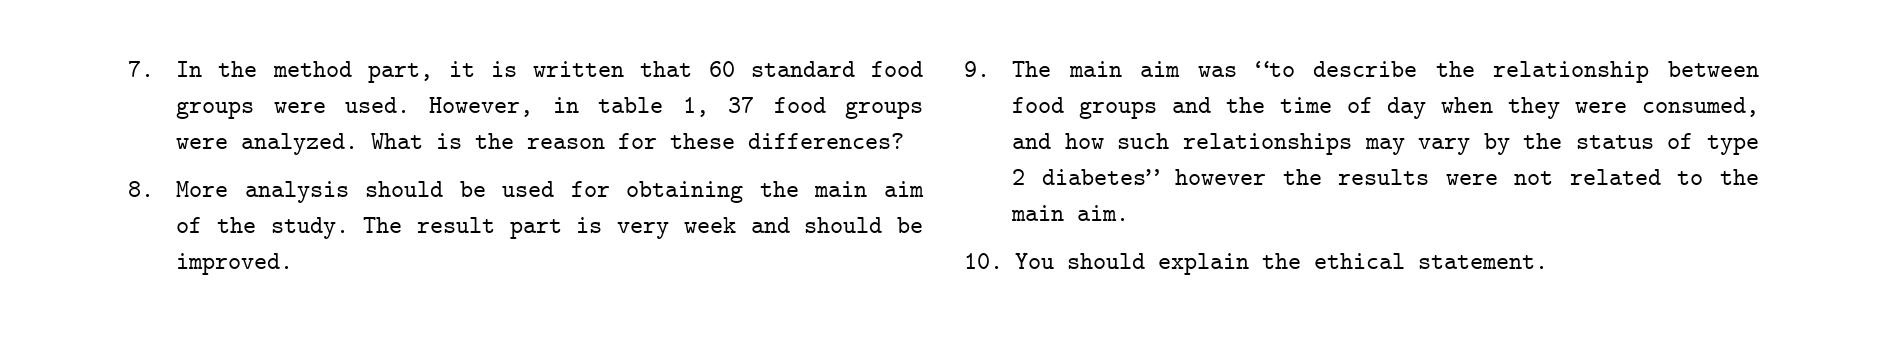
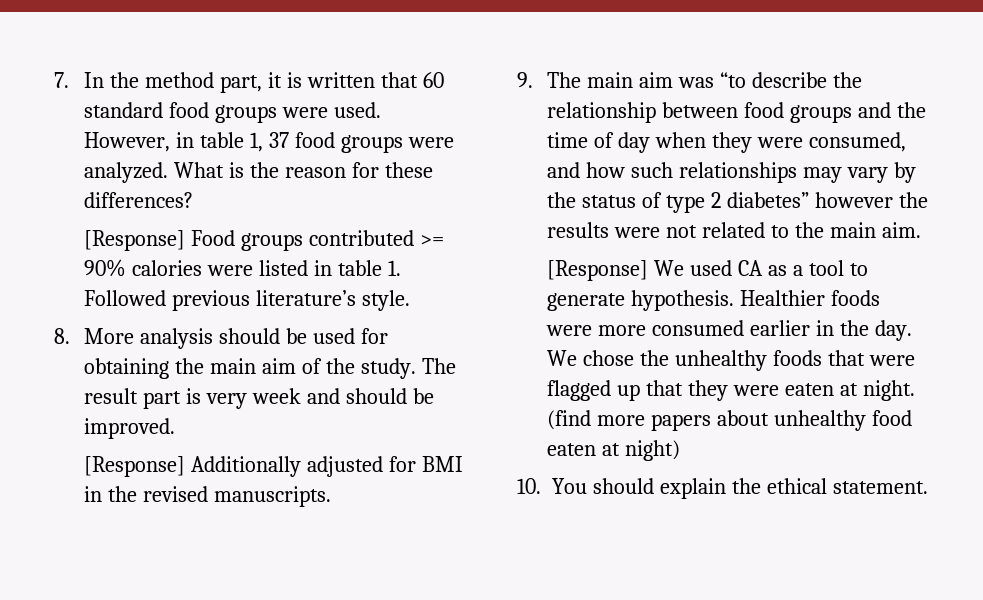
(905, 141) none -> [84,230,444,251] [84,259,401,277] [84,290,411,311] // [Response] Food groups contributed >= 90% calories were listed in table 1. Followed previous literature’s style.
(294, 264) none -> [84,456,463,477] [84,486,332,507] // [Response] Additionally adjusted for BMI in the revised manuscripts.
(1130, 213) none -> [547,260,868,281] [547,290,881,311] [546,320,912,341] [547,350,915,371] [547,380,915,401] [547,410,912,431] [547,440,681,461] // [Response] We used CA as a tool to generate hypothesis. Healthier foods were more consumed earlier in the day. We chose the unhealthy foods that were flagged up that they were eaten at night. (find more papers about unhealthy food eaten at night)

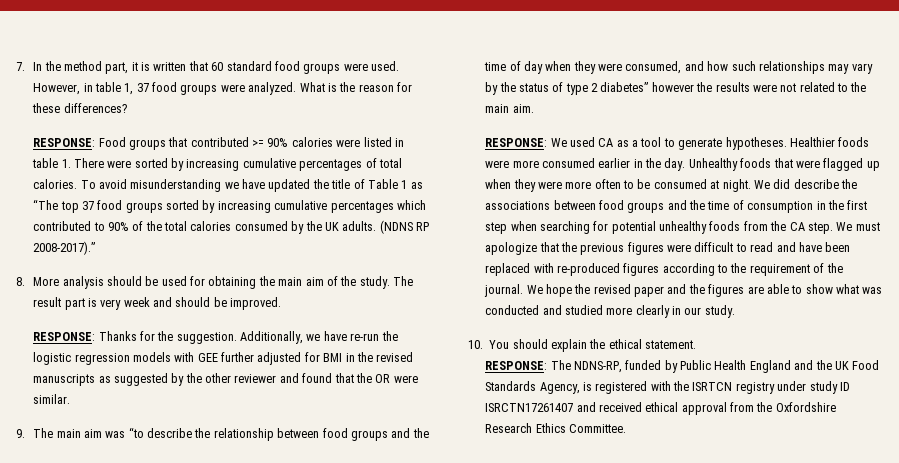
[84,230,186,251] [Response] -> [33,138,96,147] RESPONSE:
(304, 242) none -> [168,137,188,147] that
[84,290,411,311] Followed previous literature’s style. -> [73,158,402,171] [33,179,423,192] [33,199,426,213] [33,220,430,234] [33,241,96,255] There were sorted by increasing cumulative percentages of total calories. To avoid misunderstanding we have updated the title of Table 1 as “The top 37 food groups sorted by increasing cumulative percentages which contributed to 90% of the total calories consumed by the UK adults. (NDNS RP 2008-2017).”
[84,456,302,477] [Response] Additionally -> [33,331,398,344] [33,352,255,365] RESPONSE: Thanks for the suggestion. Additionally, we have re-run the logistic regression models with GEE further
[214,486,332,507] manuscripts. -> [33,373,418,386] [33,394,71,404] manuscripts as suggested by the other reviewer and found that the OR were similar.
[547,260,649,281] [Response] -> [485,138,548,147] RESPONSE:
[631,290,735,311] hypothesis. -> [725,137,787,150] hypotheses.
[547,350,768,371] We chose the unhealthy -> [688,158,738,171] Unhealthy
[646,380,915,401] [547,410,912,431] [547,440,681,461] that they were eaten at night. (find more papers about unhealthy food eaten at night) -> [485,179,858,192] [485,200,868,213] [485,221,880,234] [485,242,851,255] [485,263,843,276] [484,284,883,297] [485,305,735,318] when they were more often to be consumed at night. We did describe the associations between food groups and the time of consumption in the first step when searching for potential unhealthy foods from the CA step. We must apologize that the previous figures were difficult to read and have been replaced with re-produced figures according to the requirement of the journal. We hope the revised paper and the figures are able to show what was conducted and studied more clearly in our study.
(928, 487) none -> [485,360,880,373] [485,381,850,394] [485,402,836,415] [485,423,626,433] // RESPONSE: The NDNS-RP, funded by Public Health England and the UK Food Standards Agency, is registered with the ISRTCN registry under study ID ISRCTN17261407 and received ethical approval from the Oxfordshire Research Ethics Committee.

